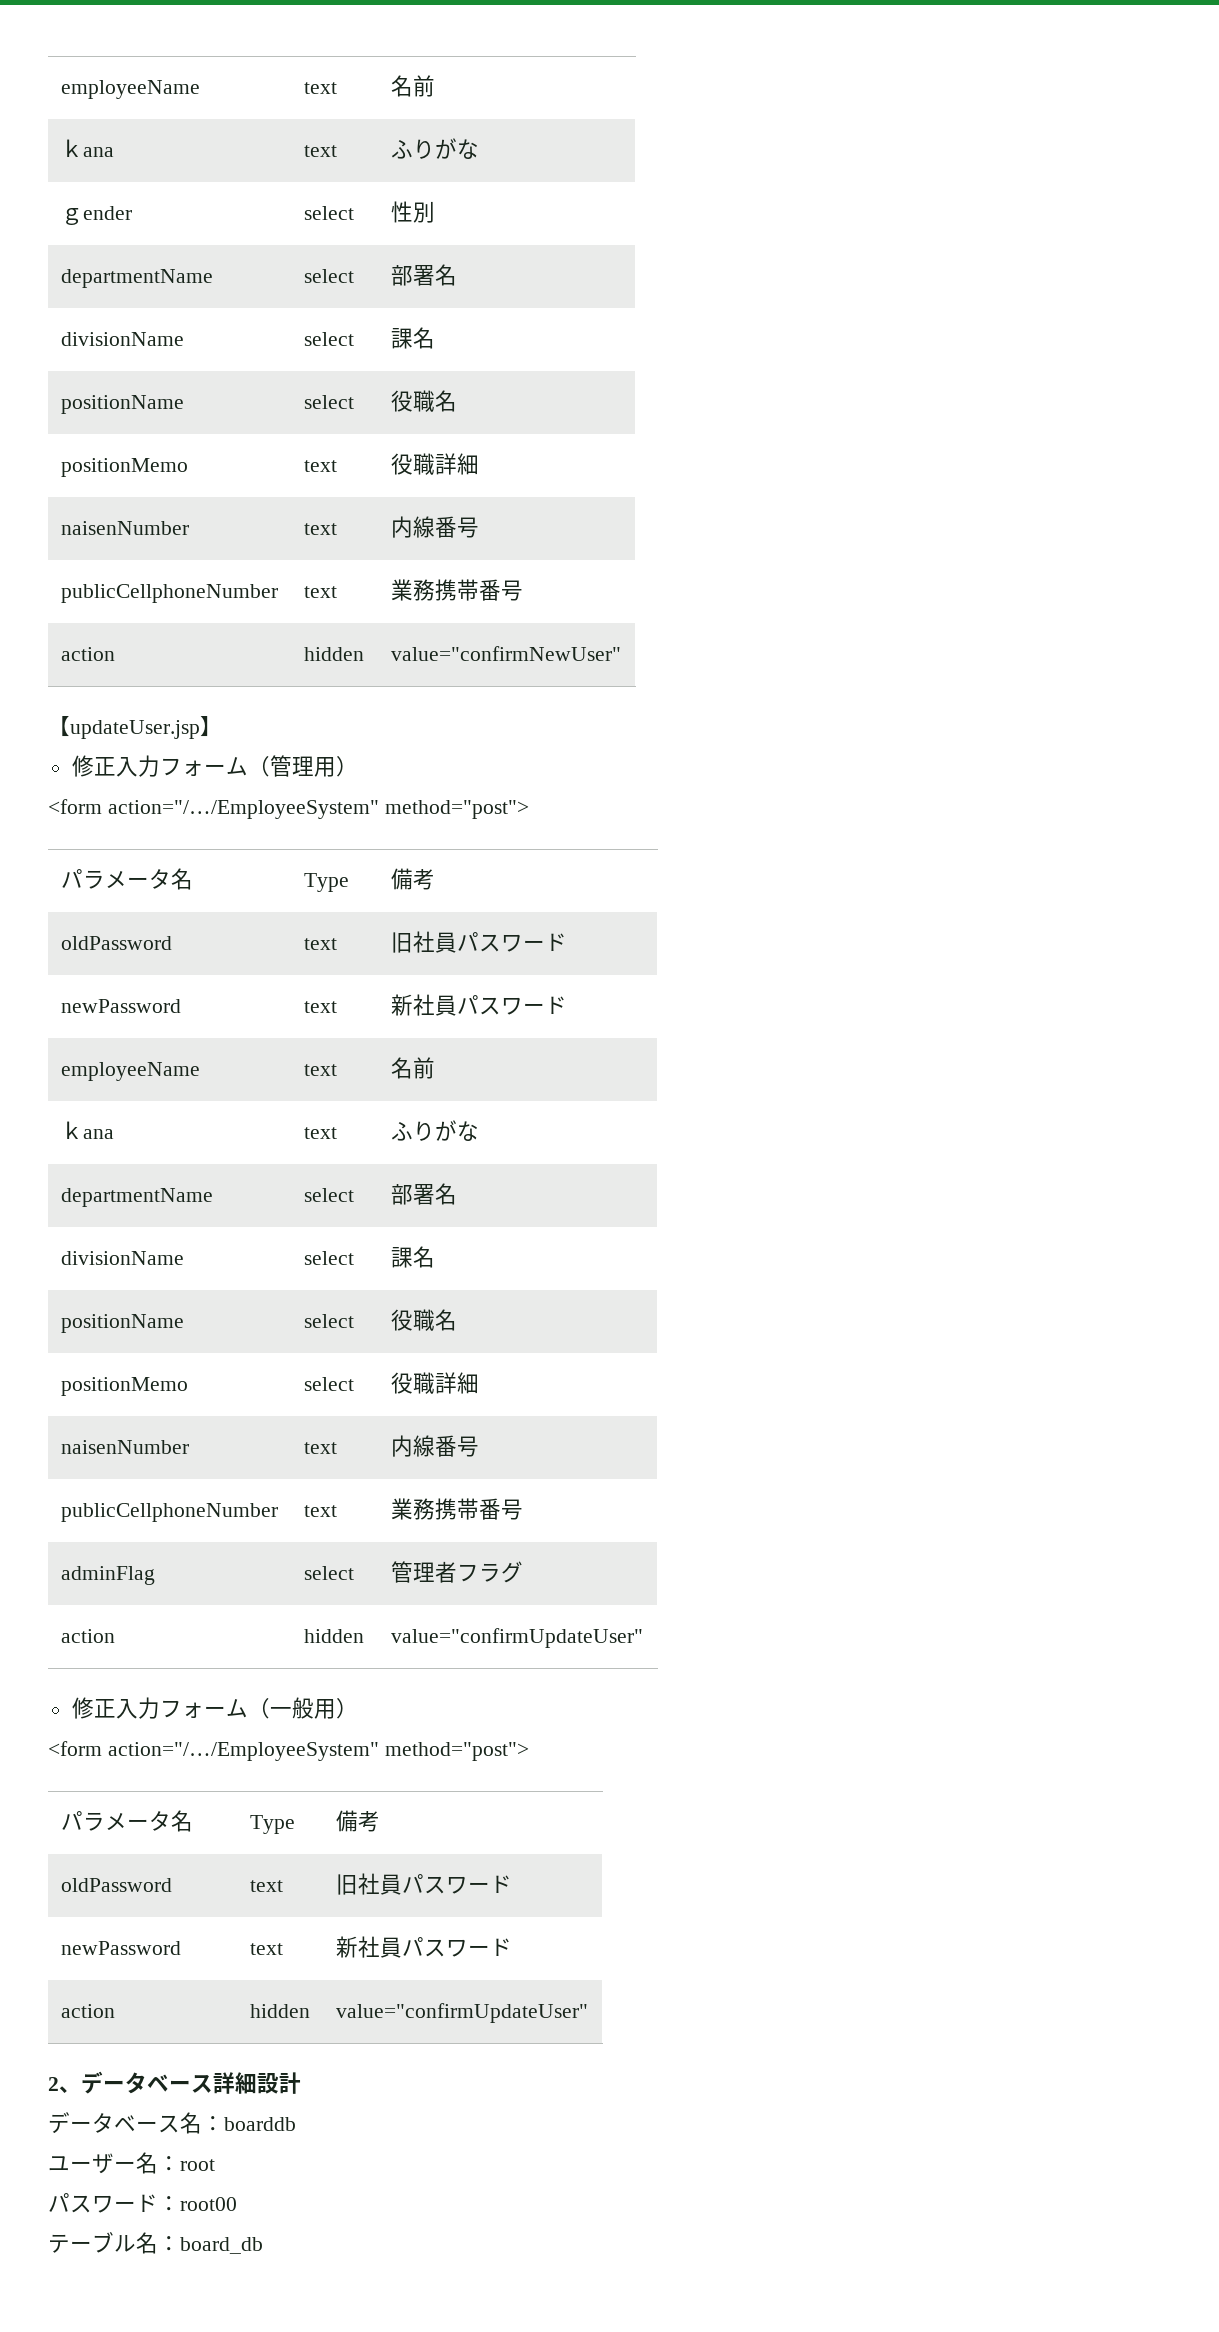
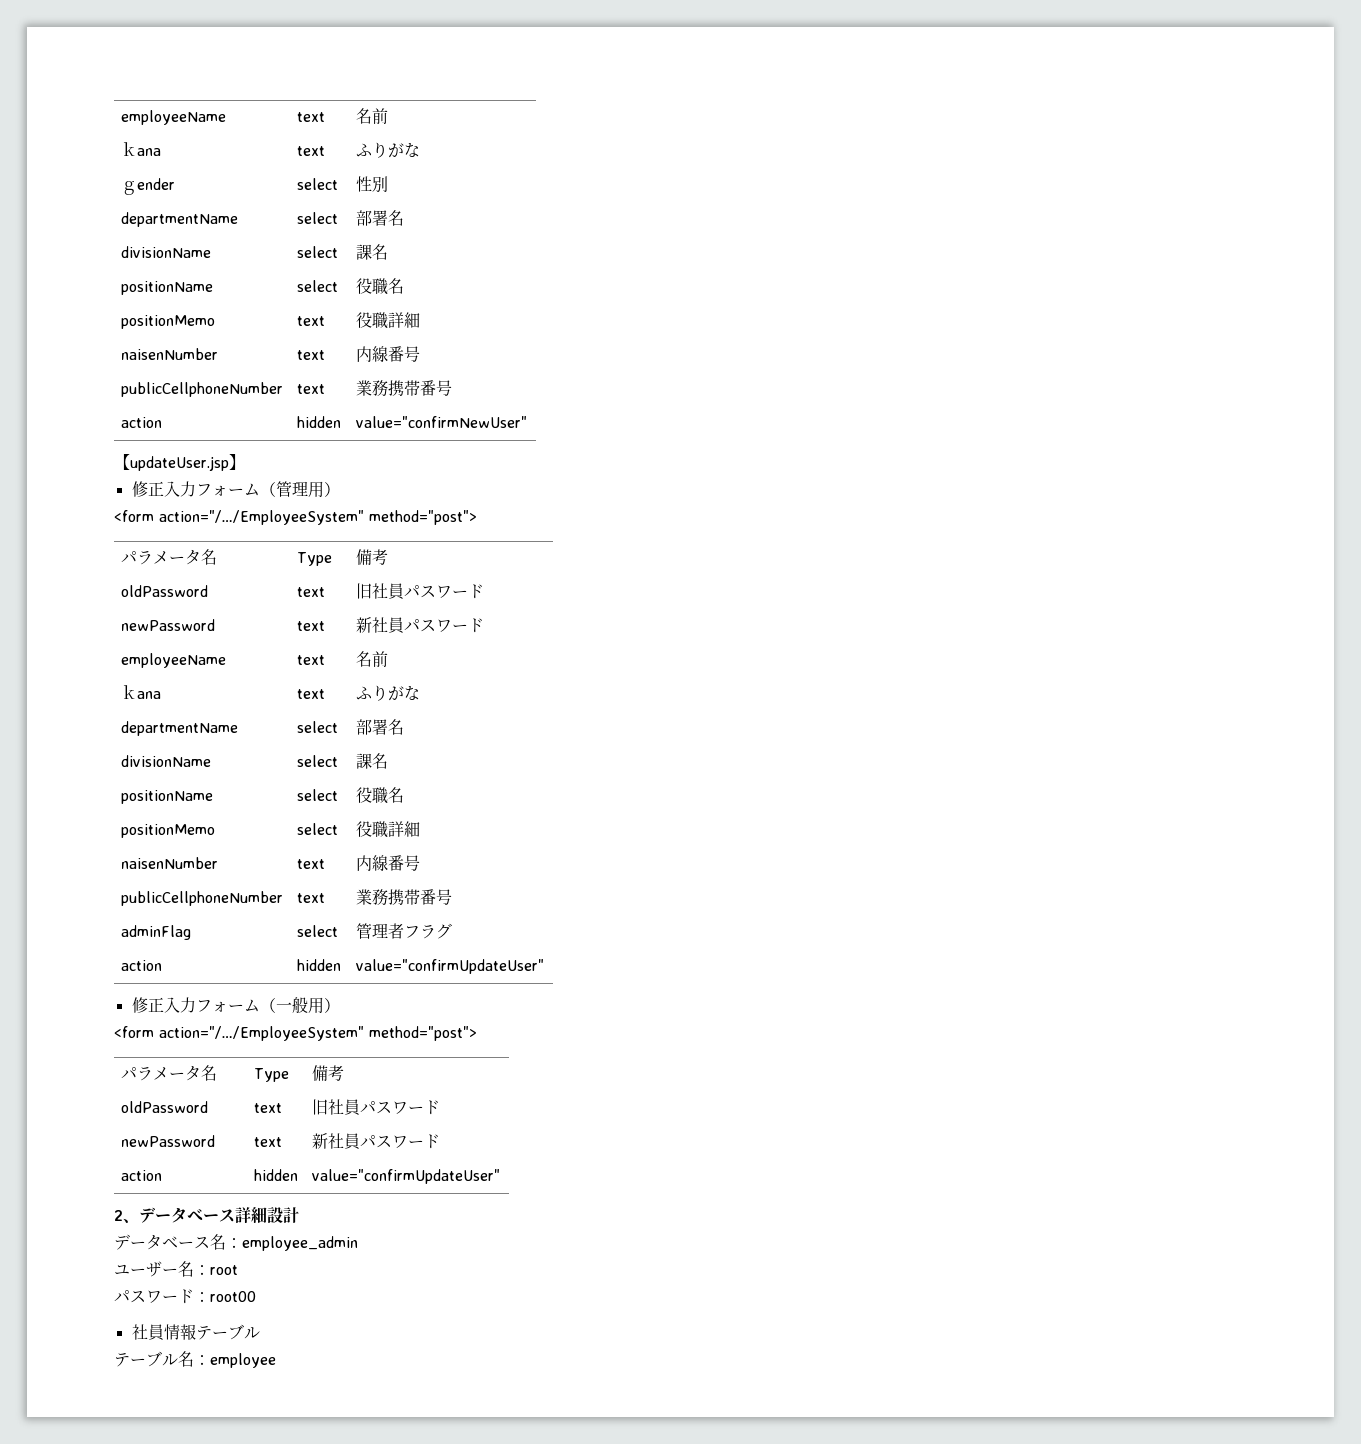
[224,2117,296,2131] boarddb -> [242,1236,358,1251] employee_admin
(237, 2204) none -> [131,1324,260,1340] // 社員情報テーブル
[180,2237,263,2254] board_db -> [210,1353,276,1368] employee

